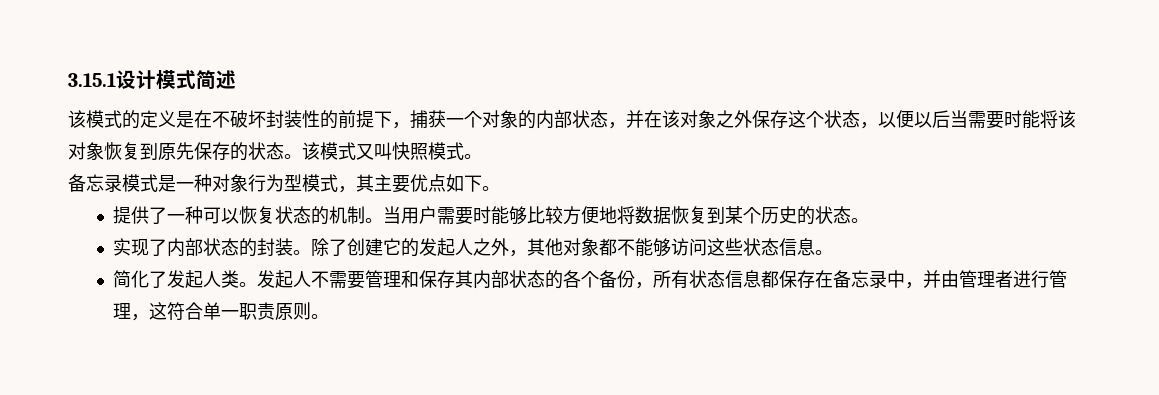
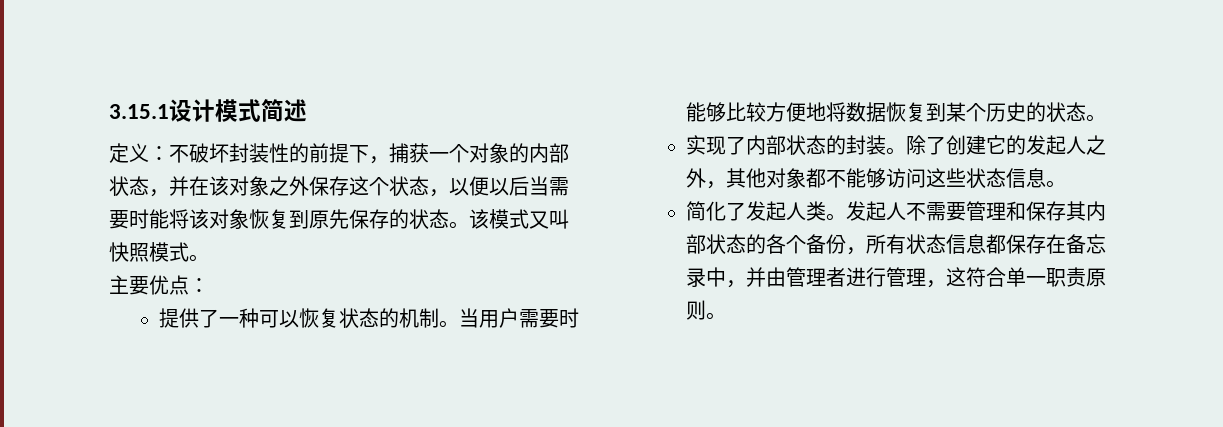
[68,110,212,129] 该模式的定义是在 -> [109,143,169,163] 定义：
[68,174,374,193] 备忘录模式是一种对象行为型模式，其 -> (209, 258) none
[446,174,500,192] 如下。 -> [189,278,209,293] ：

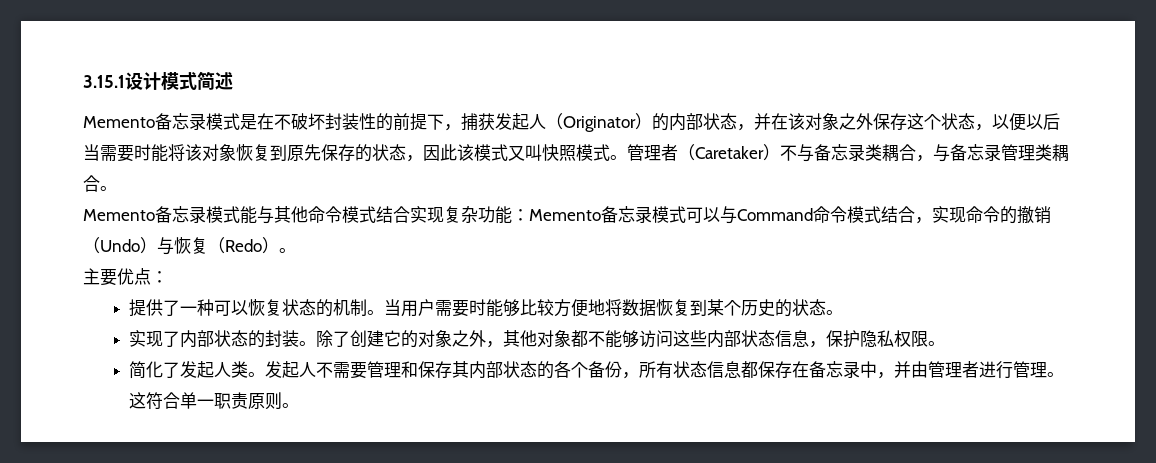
[109,143,169,163] 定义： -> [83,113,274,130] Memento备忘录模式是在
[429,143,509,163] 一个对象 -> [495,113,652,132] 发起人（Originator）
[449,221,469,229] 。 -> [406,144,457,162] ，因此
(209, 258) none -> [627,144,1069,162] [83,175,117,192] [83,206,1051,224] [83,237,296,255] 管理者（Caretaker）不与备忘录类耦合，与备忘录管理类耦合。 // Memento备忘录模式能与其他命令模式结合实现复杂功能：Memento备忘录模式可以与Command命令模式结合，实现命令的撤销（Undo）与恢复（Redo）。
[1025,135,1086,155] 发起人 -> [418,330,453,347] 对象
[965,168,1046,188] 状态信息 -> [707,330,929,348] 内部状态信息，保护隐私权限
[925,280,946,288] ， -> [1047,372,1065,377] 。

